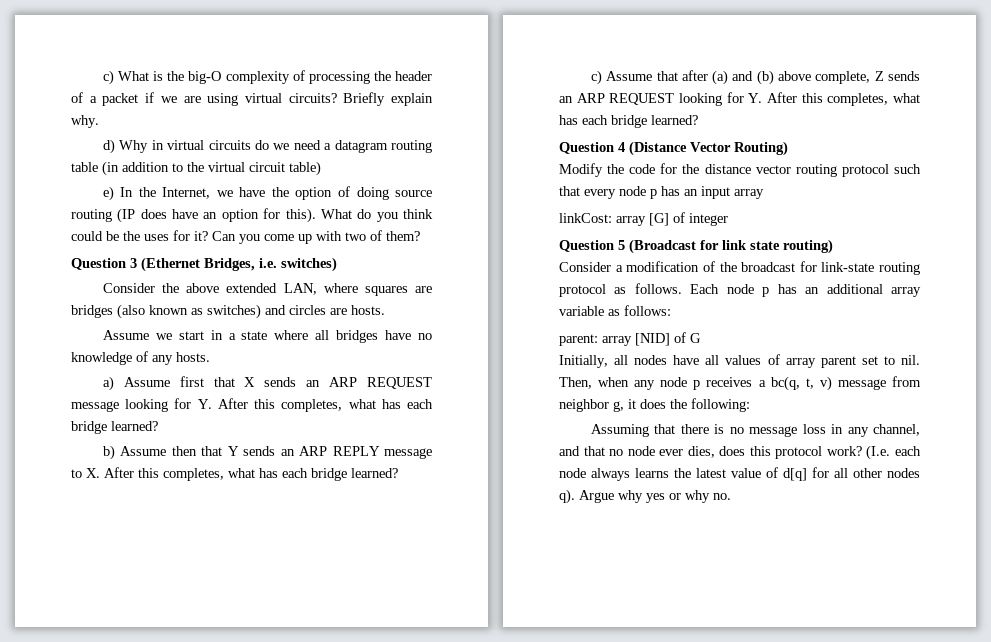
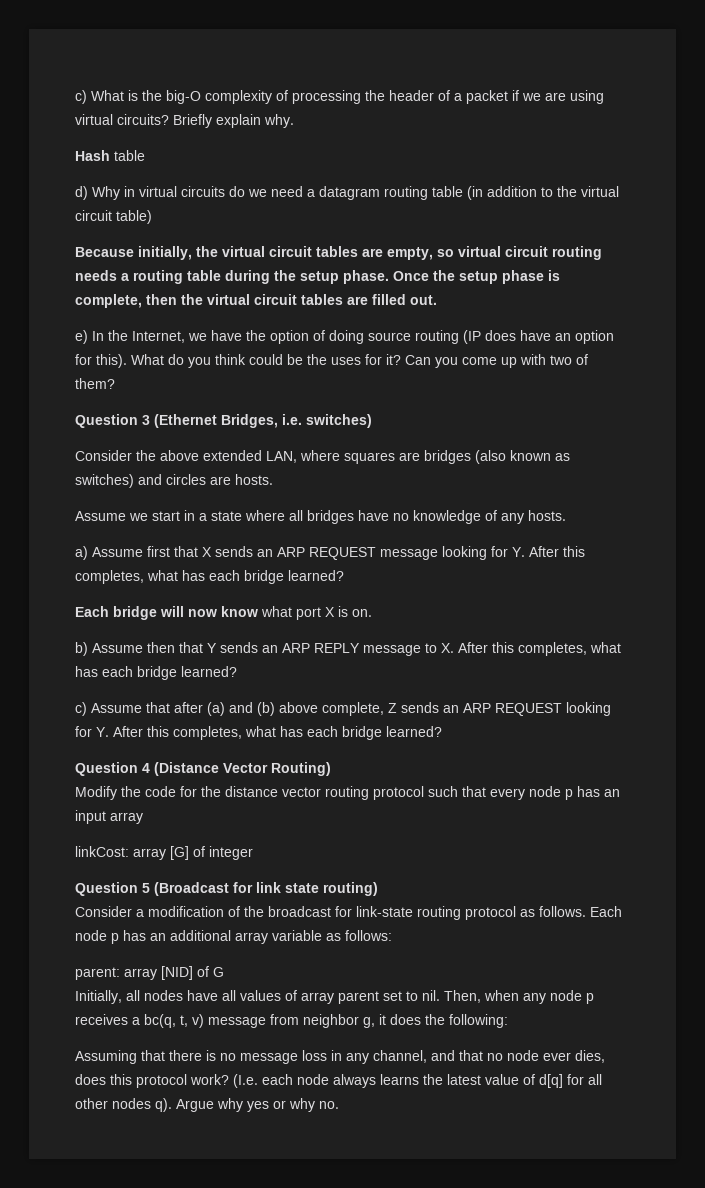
(99, 121) none -> [75,150,145,161] // Hash table
(321, 168) none -> [75,246,602,260] [75,270,560,284] [75,294,437,308] // Because initially, the virtual circuit tables are empty, so virtual circuit routing needs a routing table during the setup phase. Once the setup phase is complete, then the virtual circuit tables are filled out.
(158, 426) none -> [75,606,372,620] // Each bridge will now know what port X is on.

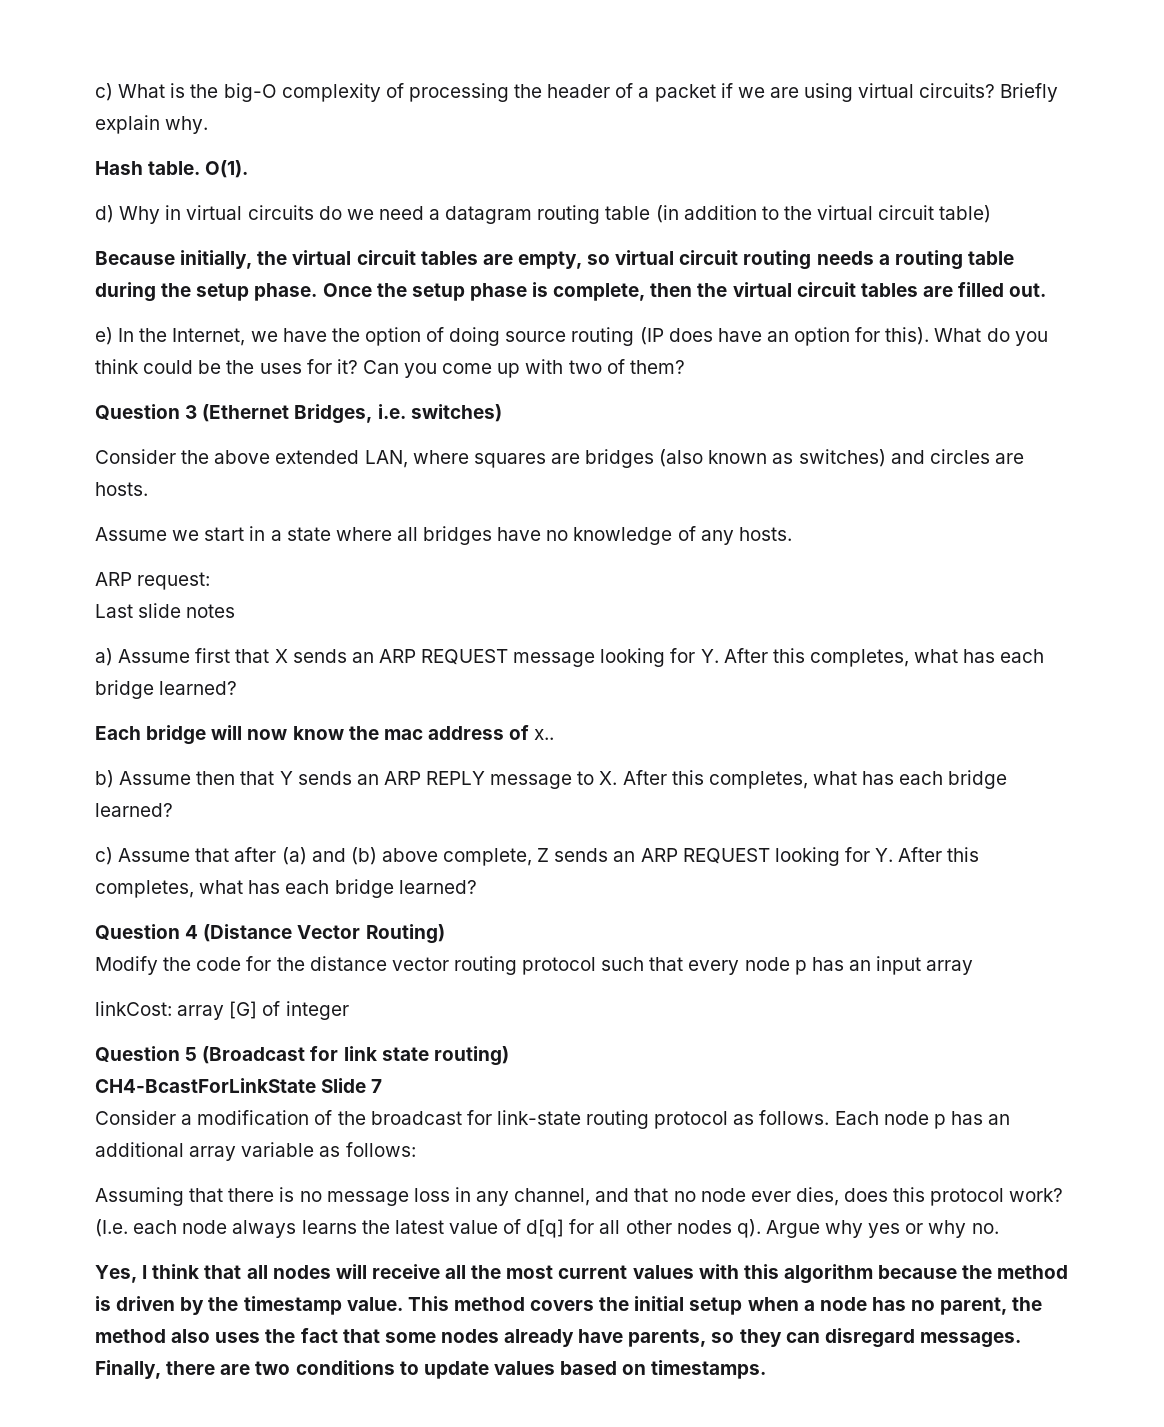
[114,150,145,161] table -> [148,160,249,178] table. O(1).
(566, 515) none -> [95,572,211,590] [95,603,236,618] // ARP request: // Last slide notes
[261,606,372,620] what port X is on. -> [348,725,555,740] the mac address of x..
(378, 889) none -> [95,1078,383,1093] // CH4-BcastForLinkState Slide 7
[75,966,224,980] [75,990,594,1004] [75,1014,508,1028] // parent: array [NID] of G // Initially, all nodes have all values of array parent set to nil. Then, when any node p receives a bc(q, t, v) message from neighbor g, it does the following: -> (416, 1149) none
(339, 1105) none -> [95,1264,1069,1284] [95,1296,1043,1315] [95,1328,1021,1348] [95,1360,767,1379] // Yes, I think that all nodes will receive all the most current values with this algorithm because the method is driven by the timestamp value. This method covers the initial setup when a node has no parent, the method also uses the fact that some nodes already have parents, so they can disregard messages. Finally, there are two conditions to update values based on timestamps.

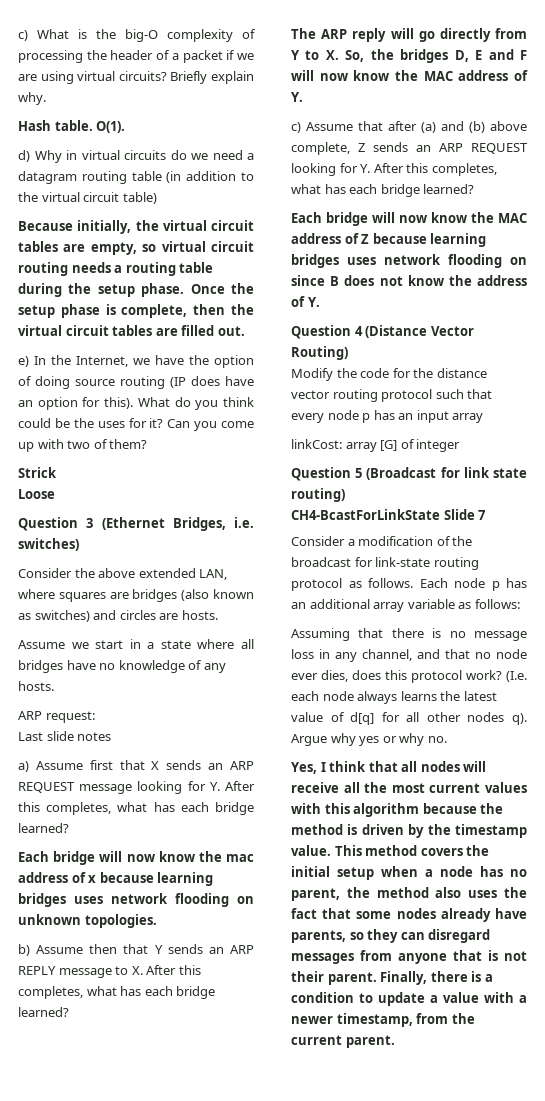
(685, 367) none -> [18,467,57,478] [18,489,55,499] // Strick // Loose
[534,729,555,740] x.. -> [88,872,214,886] [18,893,254,907] [18,914,157,928] x because learning bridges uses network flooding on unknown topologies.
(173, 810) none -> [291,28,527,42] [291,49,527,63] [291,70,528,81] [291,92,303,102] // The ARP reply will go directly from Y to X. So, the bridges D, E and F will now know the MAC address of Y.
(477, 887) none -> [291,212,527,226] [291,233,487,247] [291,254,527,268] [291,275,527,286] [291,296,320,307] // Each bridge will now know the MAC address of Z because learning bridges uses network flooding on since B does not know the address of Y.
[919,1332,1021,1348] [95,1360,767,1379] messages. Finally, there are two conditions to update values based on timestamps. -> [291,950,527,964] [291,971,493,985] [291,992,527,1006] [291,1013,475,1027] [291,1035,395,1048] messages from anyone that is not their parent. Finally, there is a condition to update a value with a newer timestamp, from the current parent.

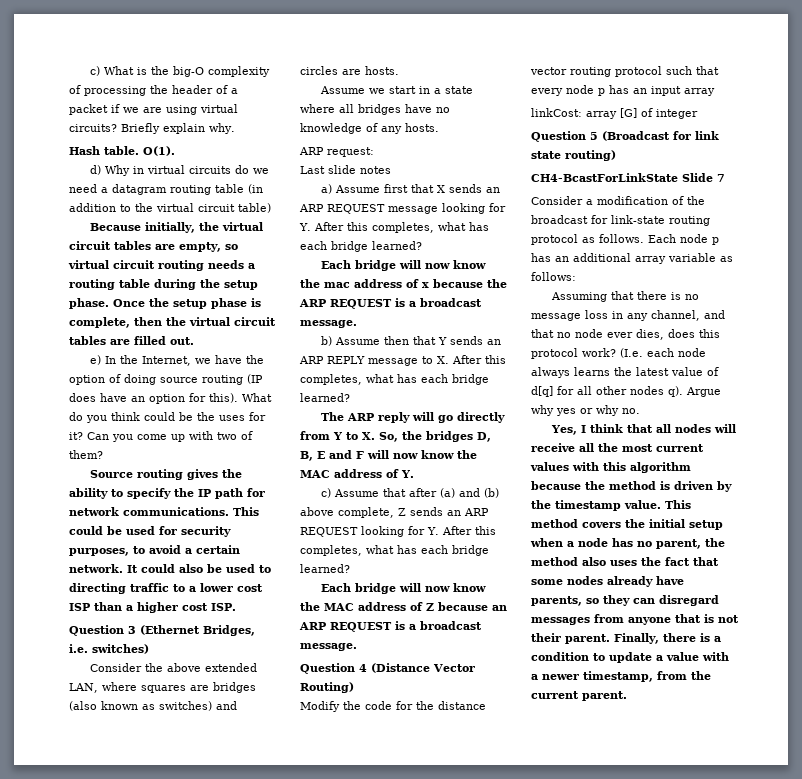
[18,467,57,478] [18,489,55,499] Strick // Loose -> [89,469,242,480] [69,488,265,499] [69,507,259,516] [69,526,231,537] [69,545,240,556] [69,564,271,573] [69,583,263,594] [69,602,236,613] Source routing gives the ability to specify the IP path for network communications. This could be used for security purposes, to avoid a certain network. It could also be used to directing traffic to a lower cost ISP than a higher cost ISP.
[157,872,214,886] [18,893,254,907] [18,914,157,928] learning bridges uses network flooding on unknown topologies. -> [487,279,507,288] [299,298,482,309] [300,320,357,328] the ARP REQUEST is a broadcast message.
(469, 56) none -> [300,451,313,461] B,
[430,233,487,247] [291,254,527,268] [291,275,527,286] [291,296,320,307] learning bridges uses network flooding on since B does not know the address of Y. -> [492,605,507,611] [299,621,482,632] [300,643,357,651] an ARP REQUEST is a broadcast message.

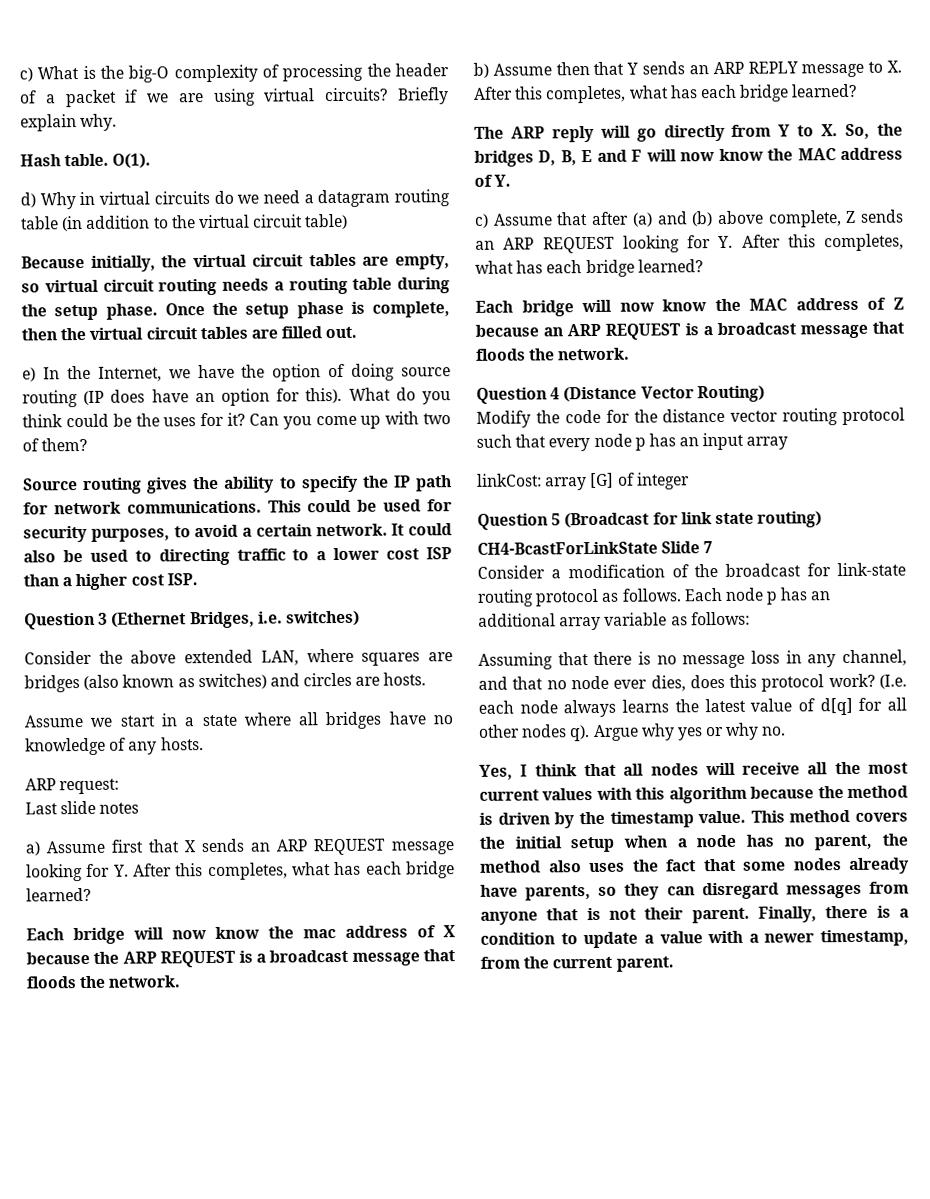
[422,282,429,288] x -> [443,925,456,938] X
[300,320,357,328] message. -> [351,949,455,966] [26,975,182,989] message that floods the network.
[300,643,357,651] message. -> [799,321,904,339] [476,347,631,361] message that floods the network.

